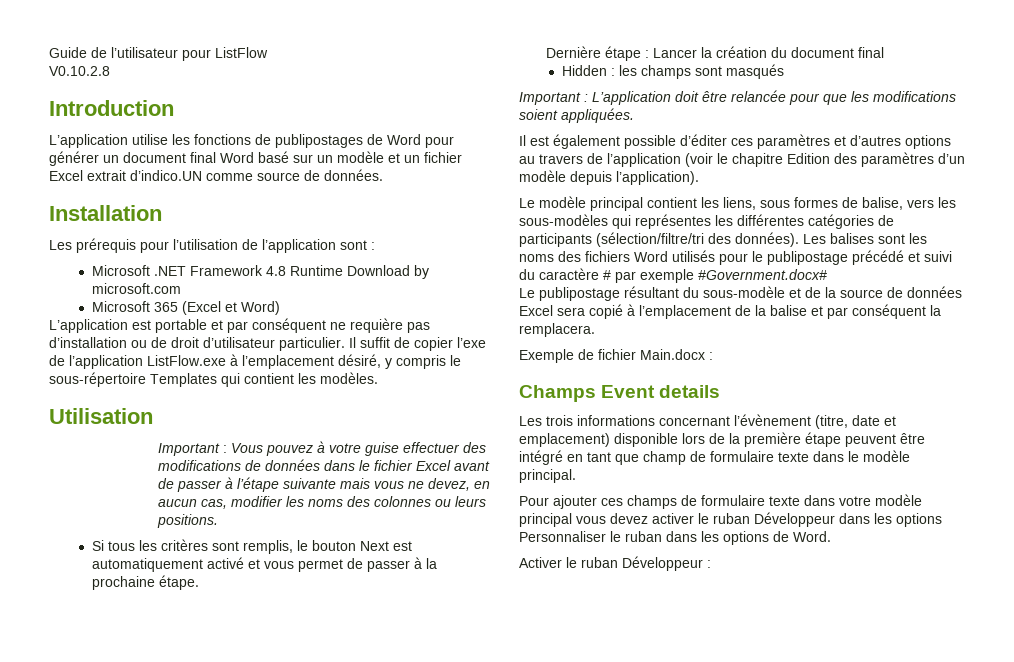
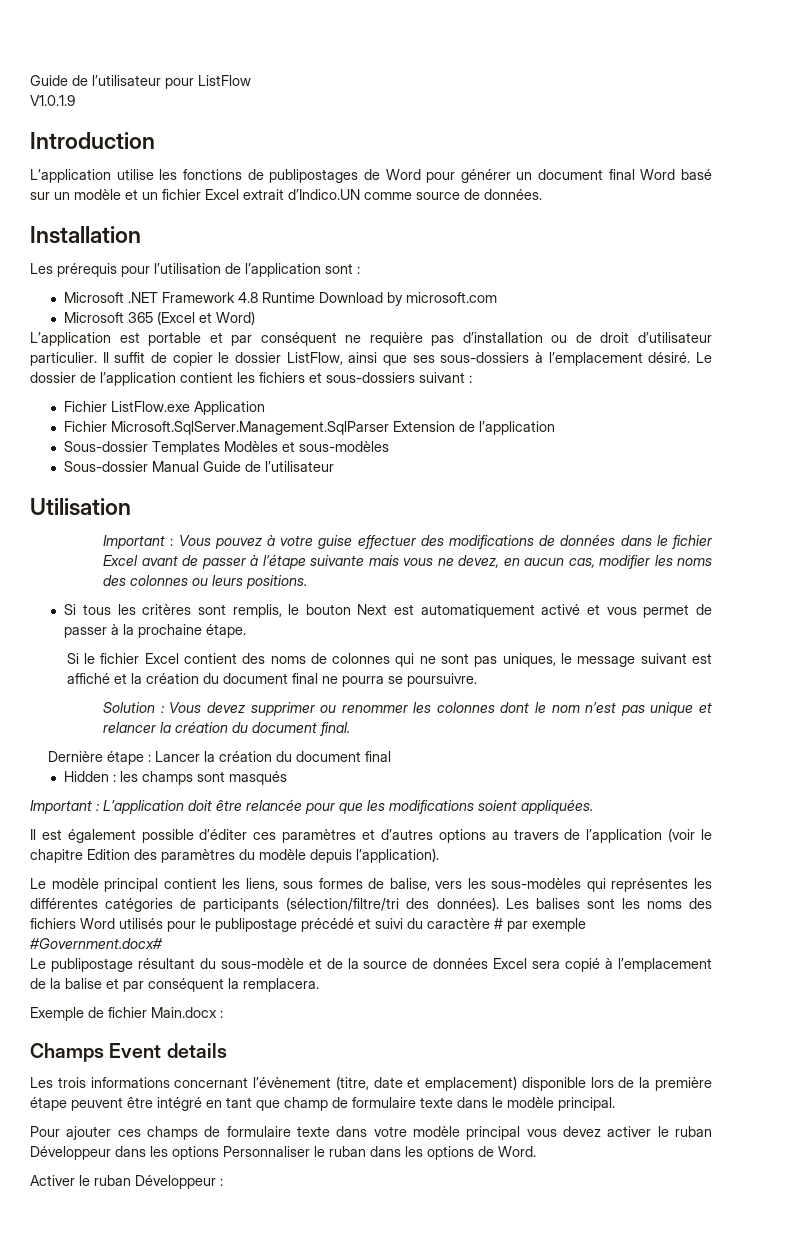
[49,66,110,76] V0.10.2.8 -> [30,95,75,106] V1.0.1.9
[130,170,202,181] d’indico.UN -> [288,189,360,200] d’Indico.UN
[457,337,486,348] [49,354,461,369] [49,372,378,387] l’exe de l’application ListFlow.exe à l’emplacement désiré, y compris le sous-répertoire Templates qui contient les modèles. -> [218,352,712,366] [30,372,472,386] [64,401,266,415] [64,421,556,435] [64,441,390,455] [64,461,335,472] le dossier ListFlow, ainsi que ses sous-dossiers à l’emplacement désiré. Le dossier de l’application contient les fichiers et sous-dossiers suivant : // Fichier ListFlow.exe Application // Fichier Microsoft.SqlServer.Management.SqlParser Extension de l’application // Sous-dossier Templates Modèles et sous-modèles // Sous-dossier Manual Guide de l’utilisateur
(199, 582) none -> [66,653,713,667] [66,673,477,687] [103,702,712,716] [103,721,351,736] // Si le fichier Excel contient des noms de colonnes qui ne sont pas uniques, le message suivant est affiché et la création du document final ne pourra se poursuivre. // Solution : Vous devez supprimer ou renommer les colonnes dont le nom n’est pas unique et relancer la création du document final.
[938,153,965,164] d’un -> [239,849,255,860] du

